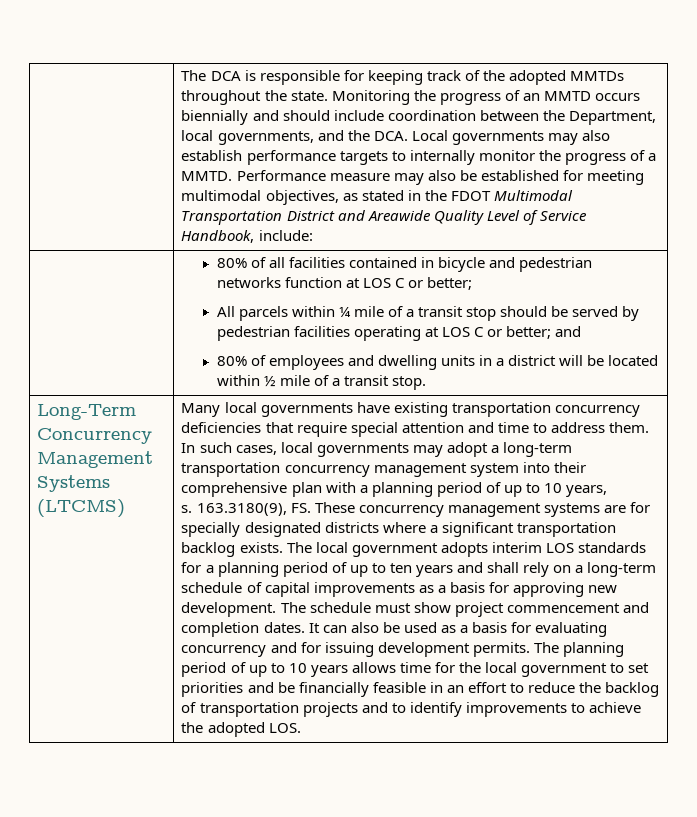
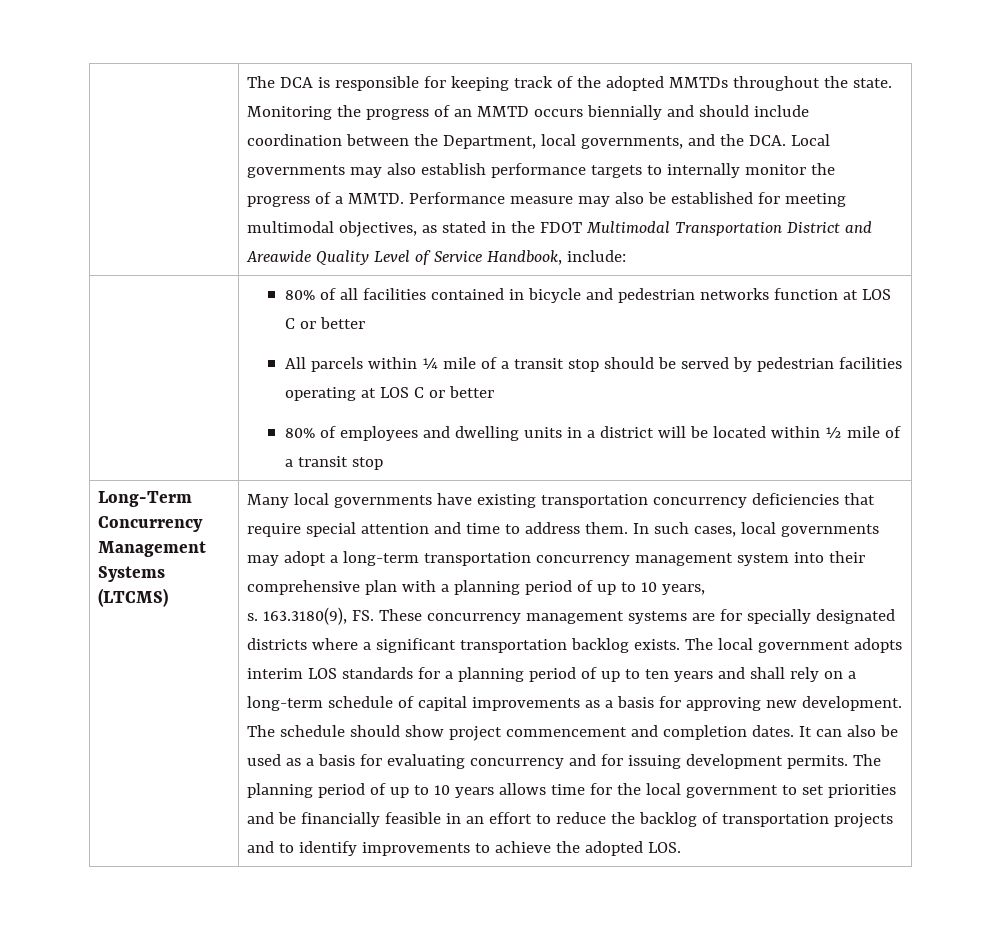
[427,277,473,290] better; -> [319,317,365,329] better
[506,326,582,339] better; and -> [448,386,494,398] better
[392,376,427,390] stop. -> [351,457,383,470] stop
[374,603,411,613] must -> [350,725,401,737] should

